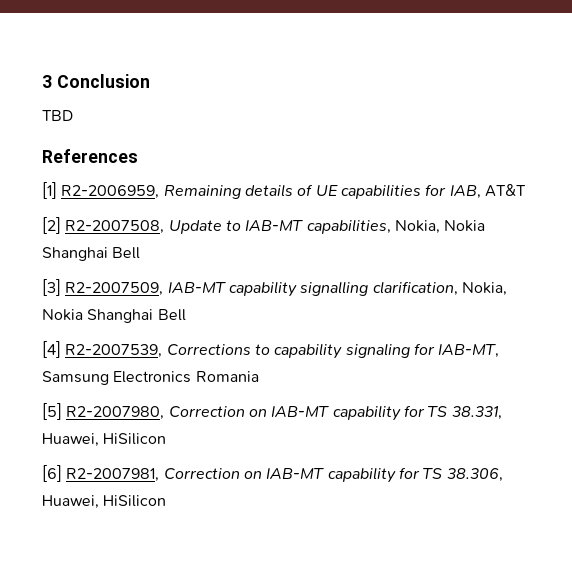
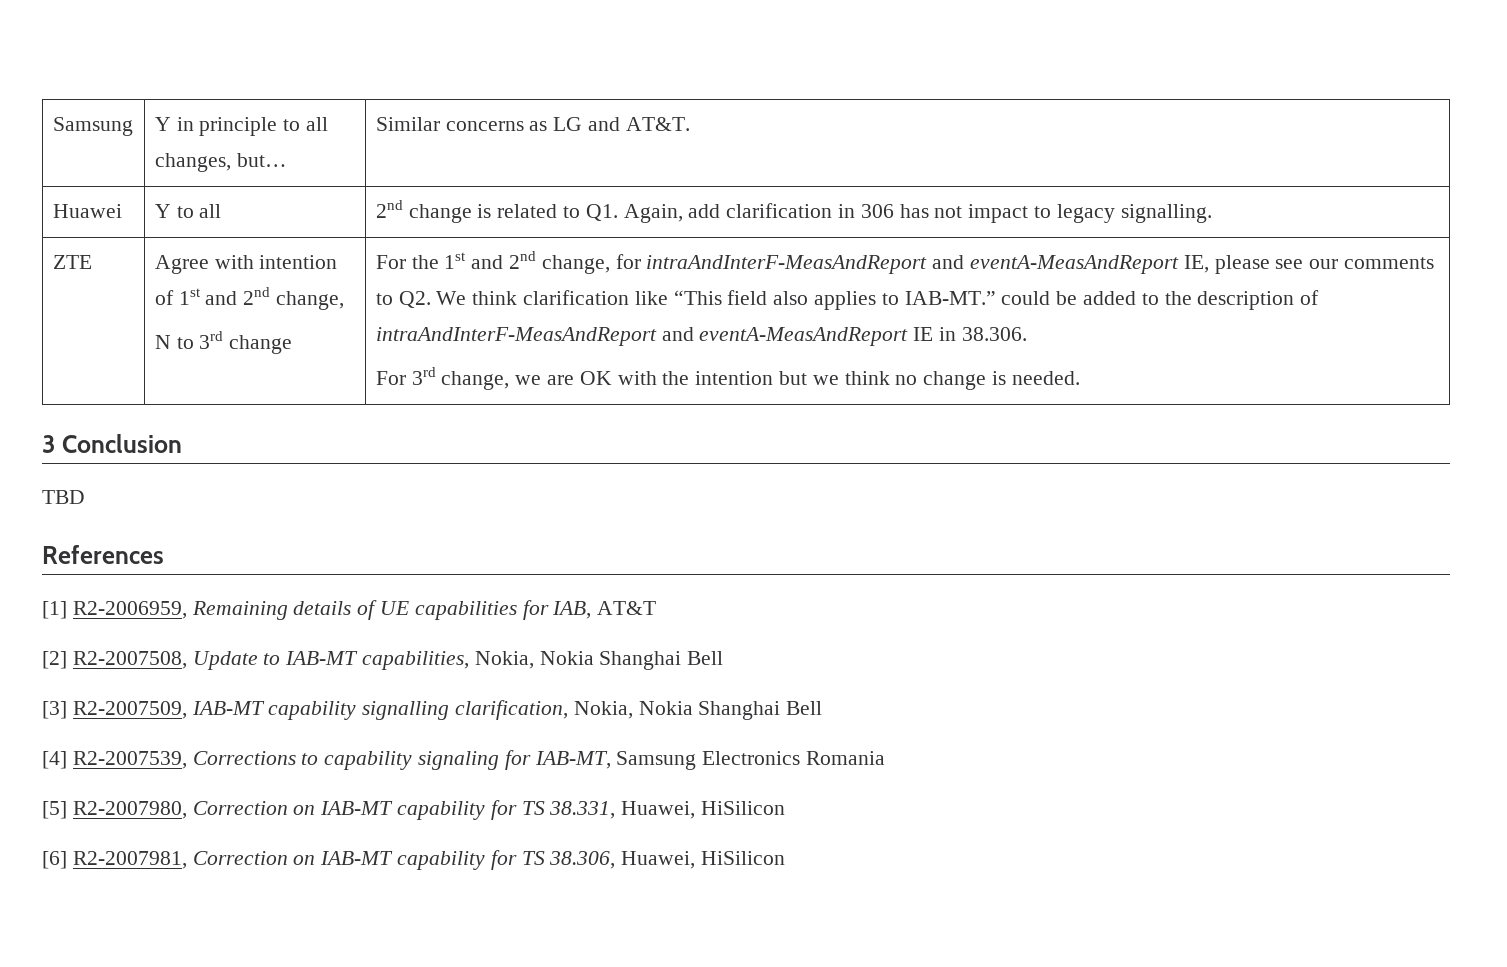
(42, 81) none -> [52,117,133,136] [154,117,328,136] [154,153,287,172] [375,117,690,131] [52,204,122,218] [154,204,222,218] [375,200,1212,223] [52,255,92,269] [154,255,338,274] [154,287,344,310] [154,331,293,354] [375,251,1434,274] [375,290,1320,310] [375,327,1027,346] [375,367,1080,390] Samsung | Y in principle to all changes, but… | Similar concerns as LG and AT&T. // Huawei | Y to all | 2nd change is related to Q1. Again, add clarification in 306 has not impact to legacy signalling. // ZTE | Agree with intention of 1st and 2nd change, // N to 3rd change | For the 1st and 2nd change, for intraAndInterF-MeasAndReport and eventA-MeasAndReport IE, please see our comments to Q2. We think clarification like “This field also applies to IAB-MT.” could be added to the description of intraAndInterF-MeasAndReport and eventA-MeasAndReport IE in 38.306. // For 3rd change, we are OK with the intention but we think no change is needed. //

